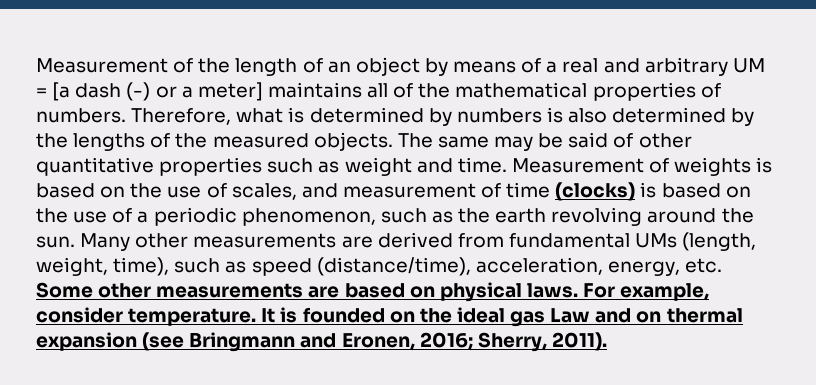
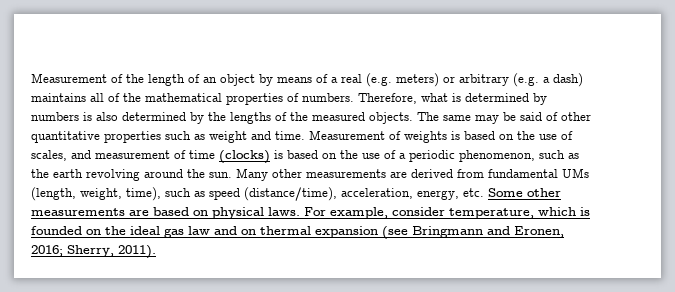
[603,57,765,76] [36,82,263,101] and arbitrary UM = [a dash (-) or a meter] -> [366,73,583,87] (e.g. meters) or arbitrary (e.g. a dash)
[128,308,276,326] temperature. It -> [449,207,576,219] temperature, which
[550,308,591,323] Law -> [188,226,210,235] law

